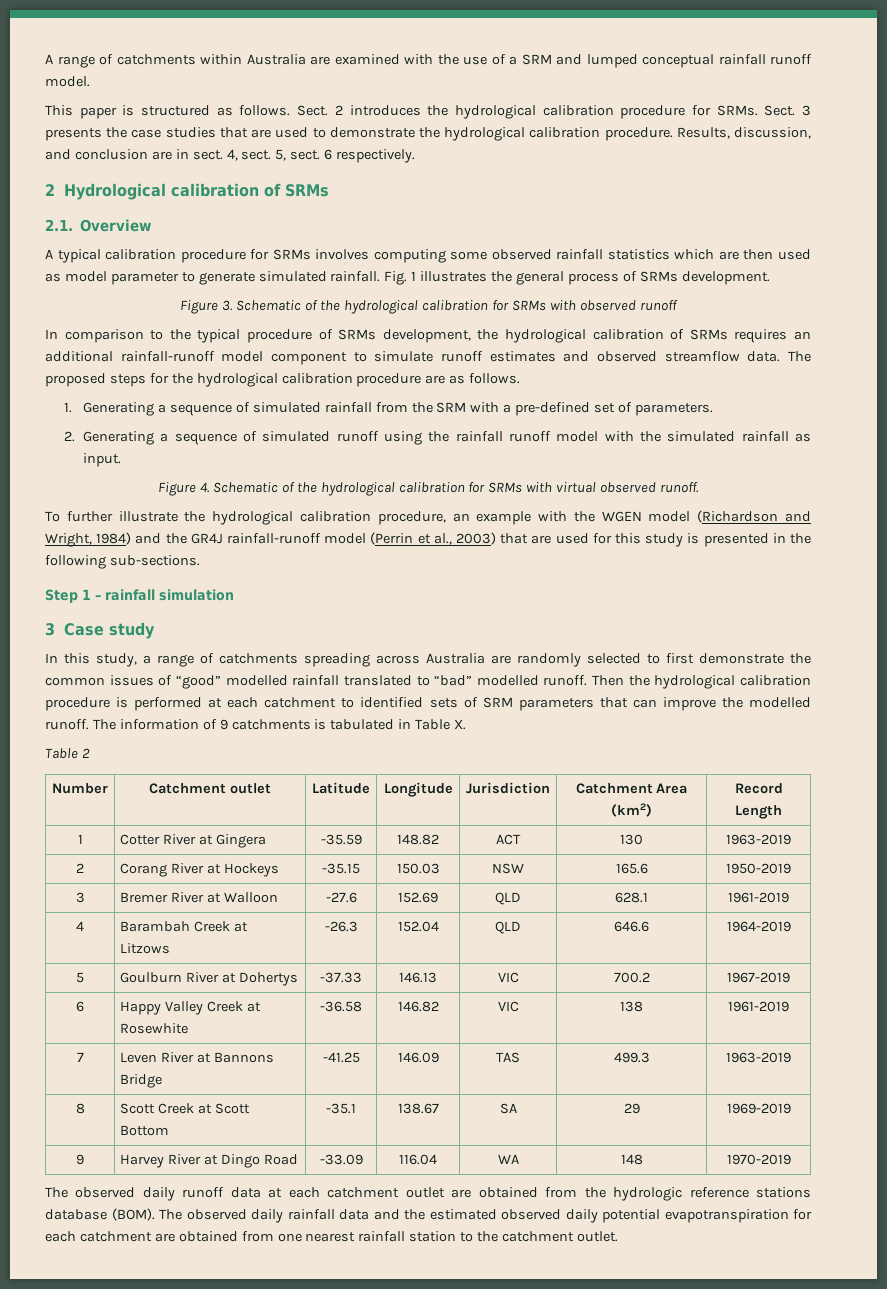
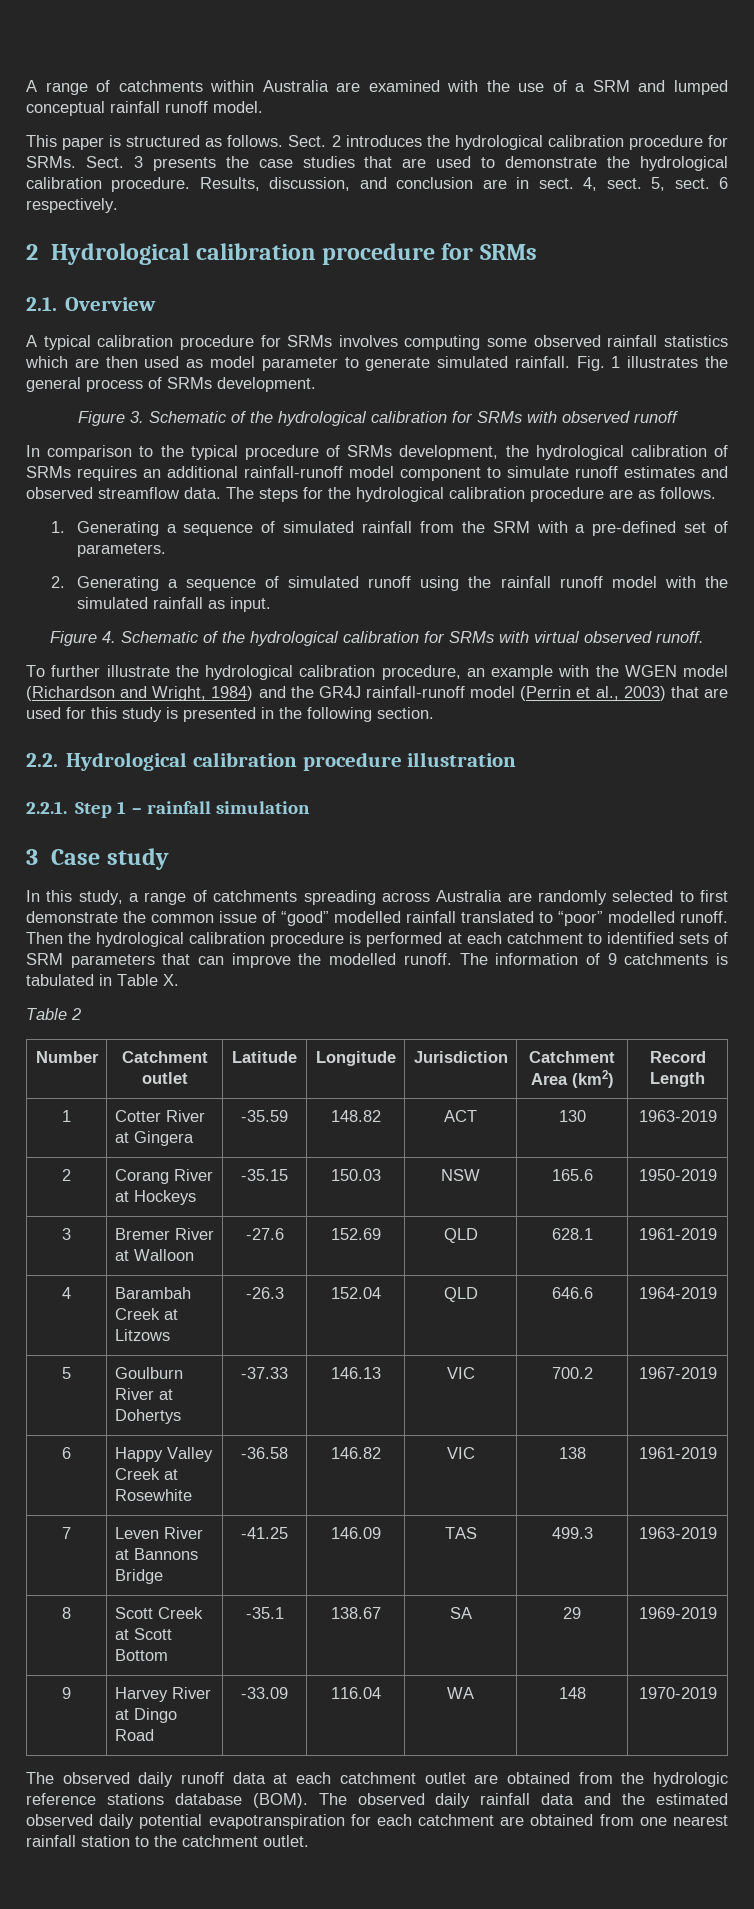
[264,183,282,197] of -> [322,243,474,265] procedure for
[45,373,106,387] proposed -> (254, 493) none
[109,555,200,566] sub-sections. // -> [377,707,434,719] [26,752,517,771] [26,801,67,814] section. // 2.2. Hydrological calibration procedure illustration // 2.2.1.
[109,675,154,686] issues -> [219,911,257,923] issue
[434,675,473,686] “bad” -> [558,911,603,926] “poor”

